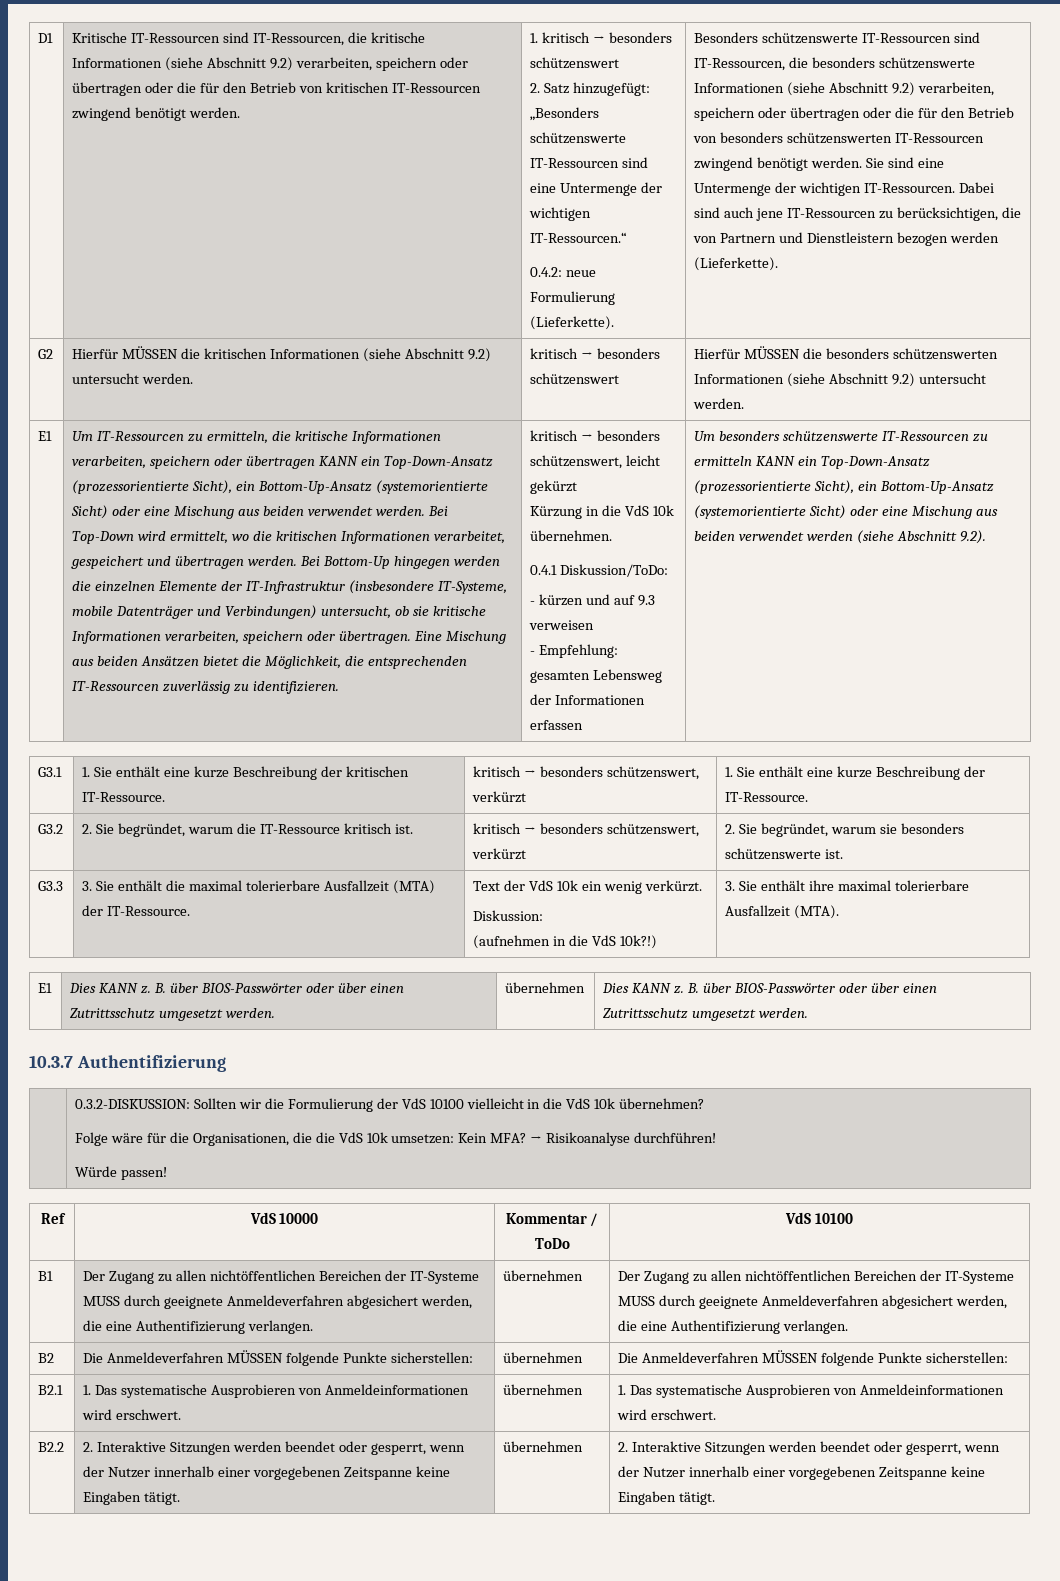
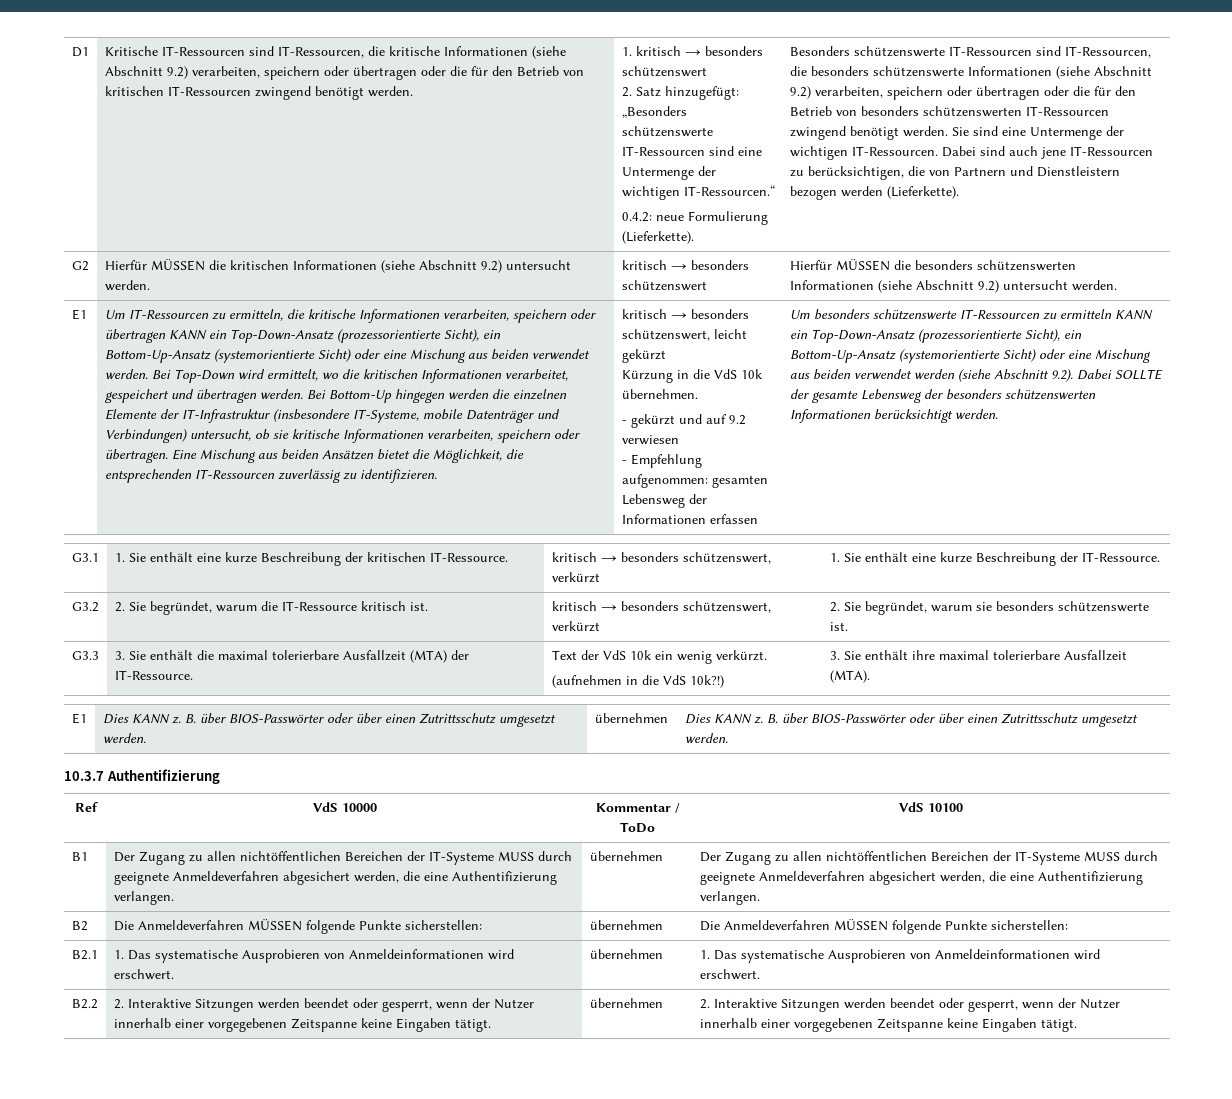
[530,564,669,577] [530,594,655,606] [529,620,595,630] [530,644,619,658] 0.4.1 Diskussion/ToDo: // - kürzen und auf 9.3 verweisen // - Empfehlung: -> [621,414,746,428] [621,435,679,445] [621,454,702,468] [621,474,708,488] - gekürzt und auf 9.2 verwiesen // - Empfehlung aufgenommen:
(986, 537) none -> [1076,369,1163,380] [789,389,1096,403] [789,409,998,423] Dabei SOLLTE der gesamte Lebensweg der besonders schützenswerten Informationen berücksichtigt werden.
[473,910,544,921] // Diskussion: -> (767, 655) none
[75,1098,705,1112] [75,1132,717,1146] [75,1166,168,1180] // | 0.3.2-DISKUSSION: Sollten wir die Formulierung der VdS 10100 vielleicht in die VdS 10k übernehmen? // Folge wäre für die Organisationen, die die VdS 10k umsetzen: Kein MFA? → Risikoanalyse durchführen! // Würde passen! -> (220, 776) none

